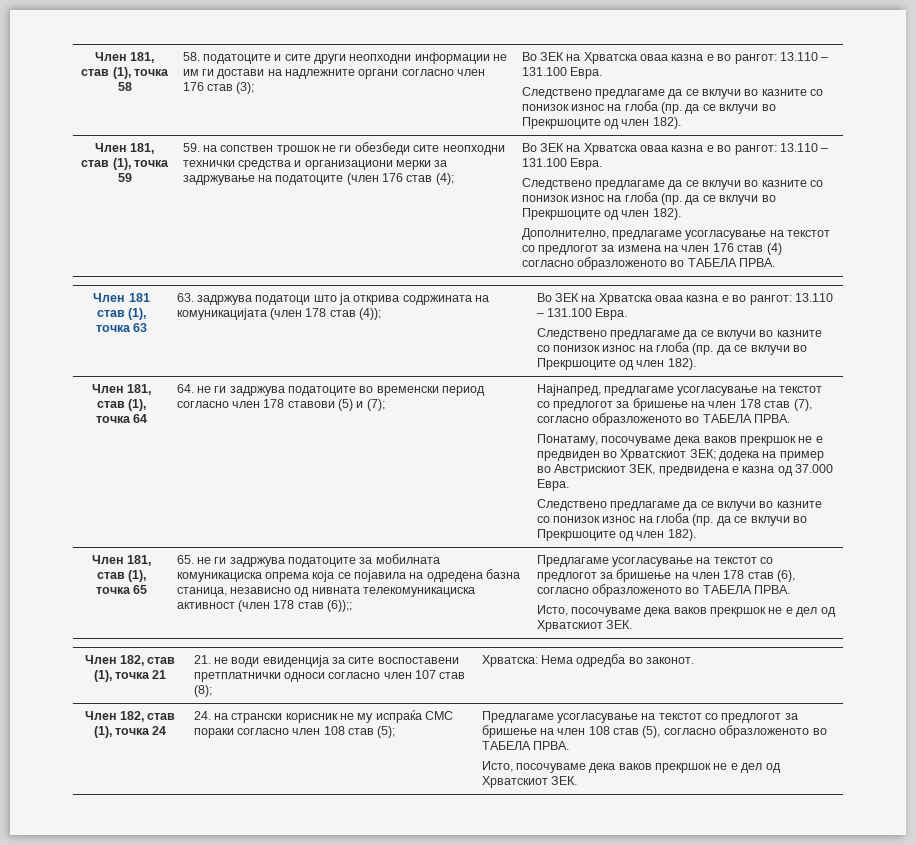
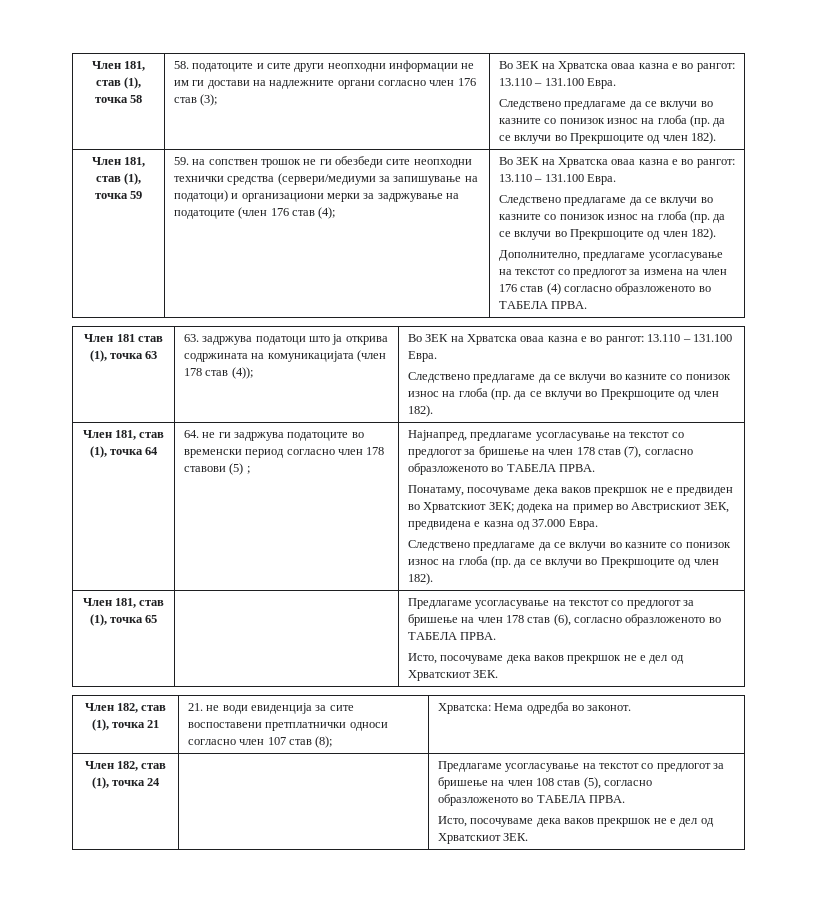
(291, 165) none -> [277,173,478,185] [173,190,228,202] (сервери/медиуми за запишување на податоци)
[356,399,385,411] и (7); -> [246,466,250,474] ;
[176,554,440,567] [176,569,521,582] [176,587,476,597] [176,600,353,612] 65. не ги задржува податоците за мобилната комуникациска опрема која се појавила на одредена базна станица, независно од нивната телекомуникациска активност (член 178 став (6));; -> (158, 619) none
[193,710,454,723] [193,726,396,738] 24. на странски корисник не му испраќа СМС пораки согласно член 108 став (5); -> (161, 782) none

